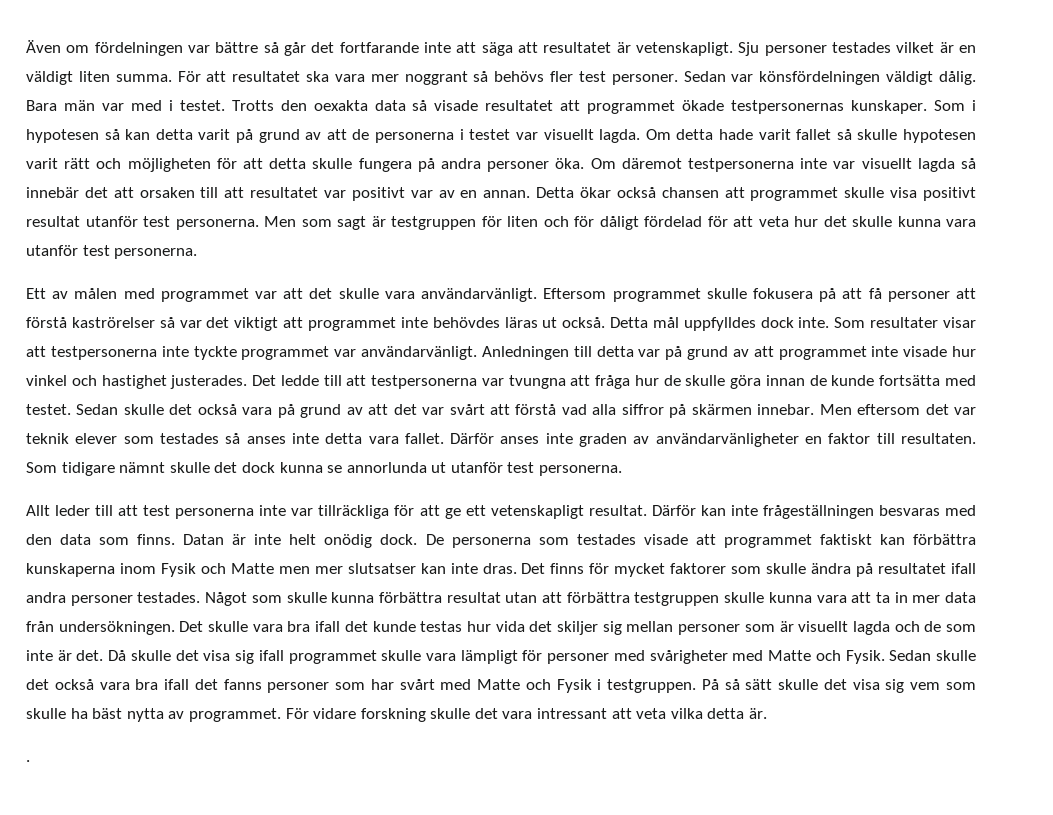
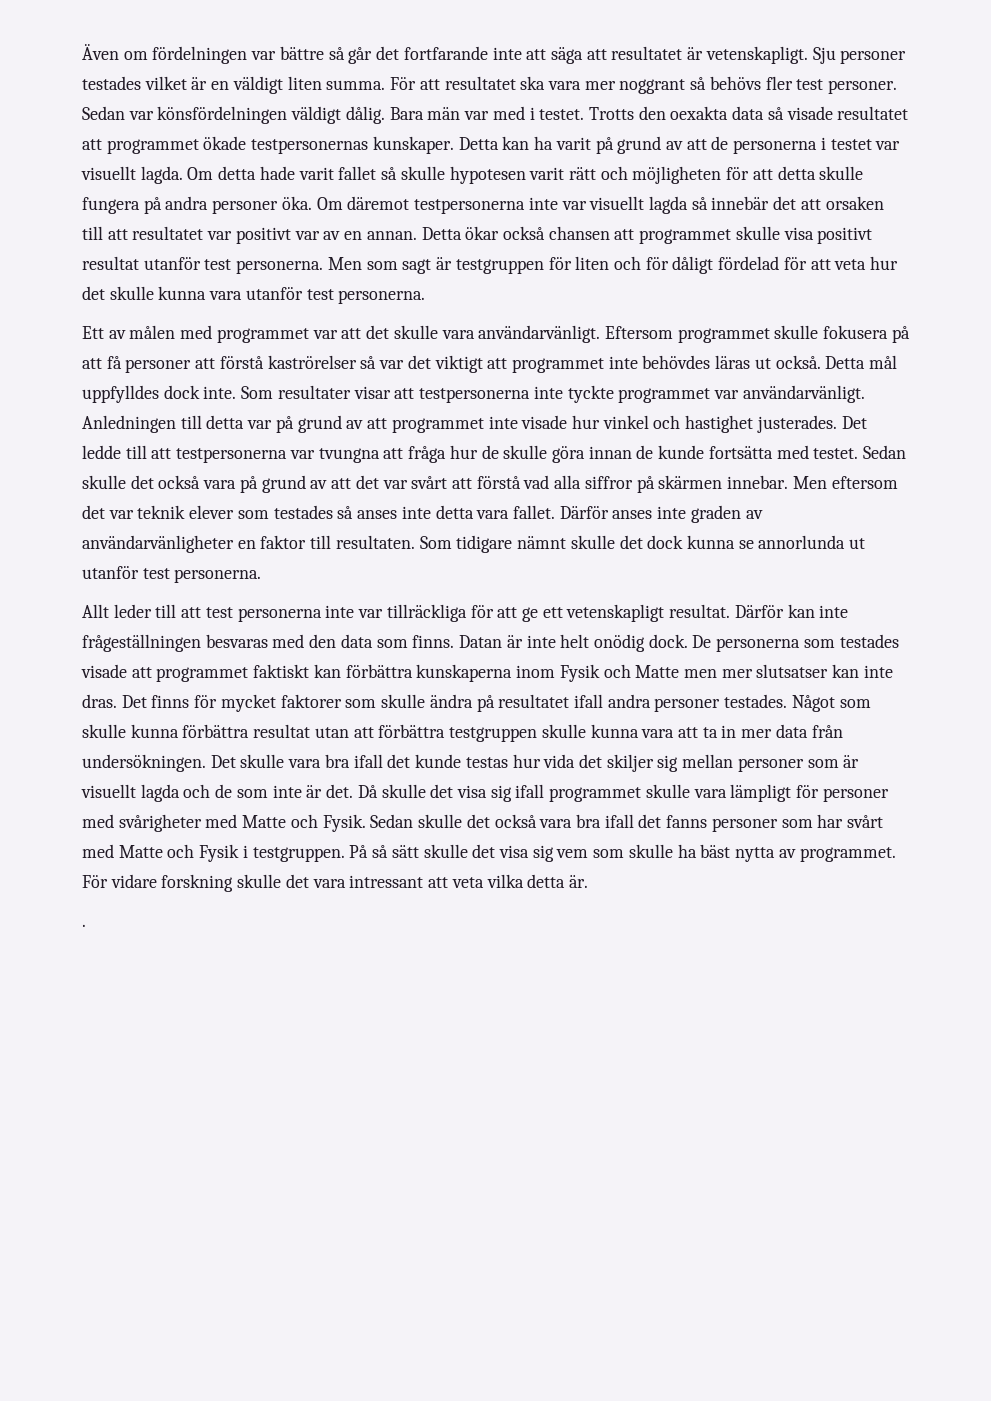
[934,100,976,111] [26,129,193,143] Som i hypotesen så kan detta -> [458,136,554,150] Detta kan ha

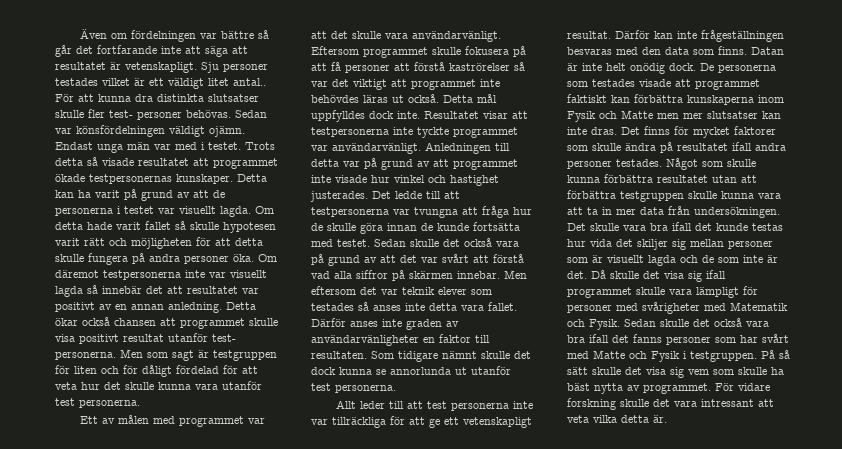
[211,76,898,94] en väldigt liten summa. För att resultatet ska vara mer noggrant så behövs fler test personer. -> [149,78,266,89] [55,94,259,102] [55,109,231,120] ett väldigt litet antal.. För att kunna dra distinkta slutsatser skulle fler test- personer behövas.
[345,106,424,124] dålig. Bara -> [209,126,245,137] [55,142,123,153] ojämn. Endast unga
[588,106,765,120] Trotts den oexakta data -> [245,142,275,150] [55,158,83,166] Trots detta
[825,196,884,210] [82,226,128,240] orsaken till att -> (183, 290) none
[294,231,320,240] var -> (95, 307) none
[366,231,417,240] annan. -> [131,302,222,313] annan anledning.
[204,259,232,270] test -> [212,334,236,342] test-
[241,385,351,399] Som resultater -> [424,111,479,119] Resultatet
[253,724,311,738] resultat -> [657,175,708,183] resultatet
[242,815,287,828] Matte -> [730,302,788,311] Matematik
[82,924,86,927] // . -> (667, 419) none

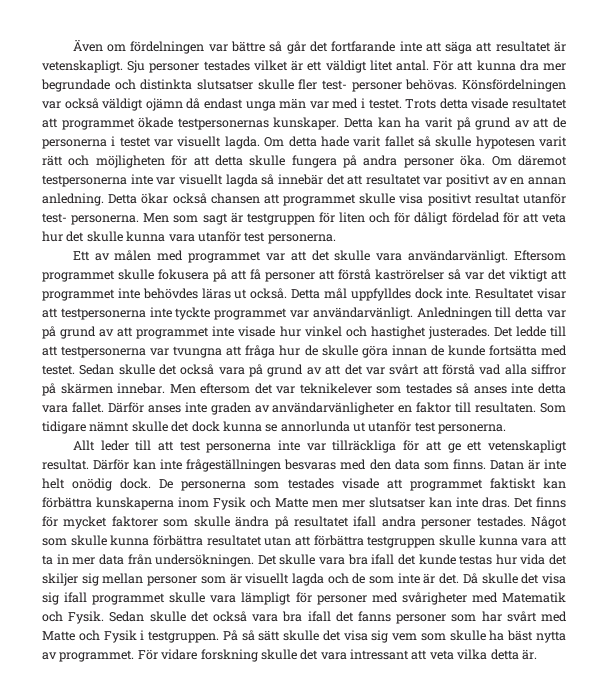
[233,78,266,86] antal.. -> [395,60,429,71] antal.
(153, 98) none -> [543,63,566,71] [41,79,136,92] mer begrundade och
[235,110,267,118] [55,125,245,137] [55,142,93,150] Sedan var könsfördelningen väldigt ojämn. Endast -> [462,79,566,92] [42,98,243,111] Könsfördelningen var också väldigt ojämn då endast
[87,157,98,166] så -> (468, 103) none
[402,287,467,295] teknik elever -> [299,383,372,394] teknikelever

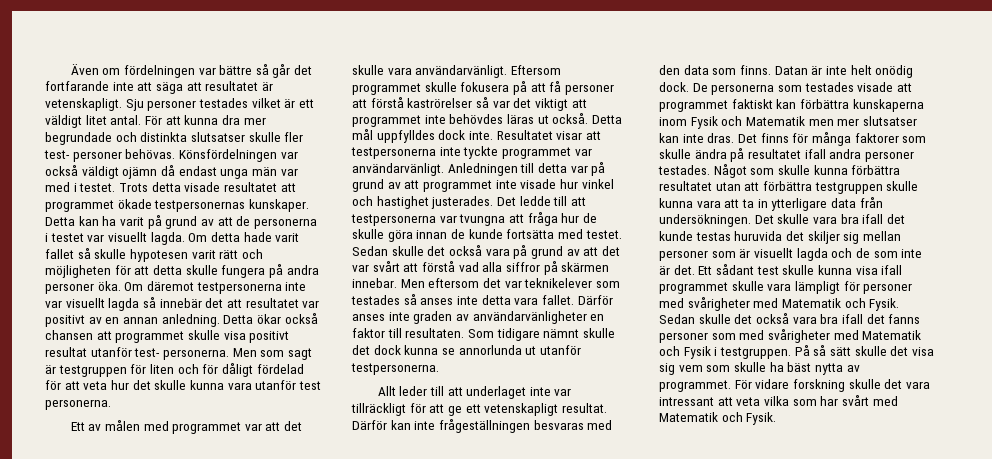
[414,422,507,434] test personerna. -> [351,363,439,375] testpersonerna.
[179,440,397,453] test personerna inte var tillräckliga -> [466,386,572,399] [351,403,406,416] underlaget inte var tillräckligt
[275,498,308,508] Matte -> [745,116,805,126] Matematik
[63,516,108,529] mycket -> [811,132,851,146] många
[72,557,96,565] mer -> [771,198,828,211] ytterligare
[495,554,546,565] hur vida -> [734,231,783,241] huruvida
[462,573,566,584] [42,592,59,605] Då skulle det visa sig -> [698,264,878,275] Ett sådant test skulle kunna visa
[481,611,567,622] [42,631,75,641] har svårt med Matte -> [739,329,922,343] med svårigheter med Matematik
[490,649,537,660] detta är. -> [792,395,898,406] [659,412,777,425] som har svårt med Matematik och Fysik.

